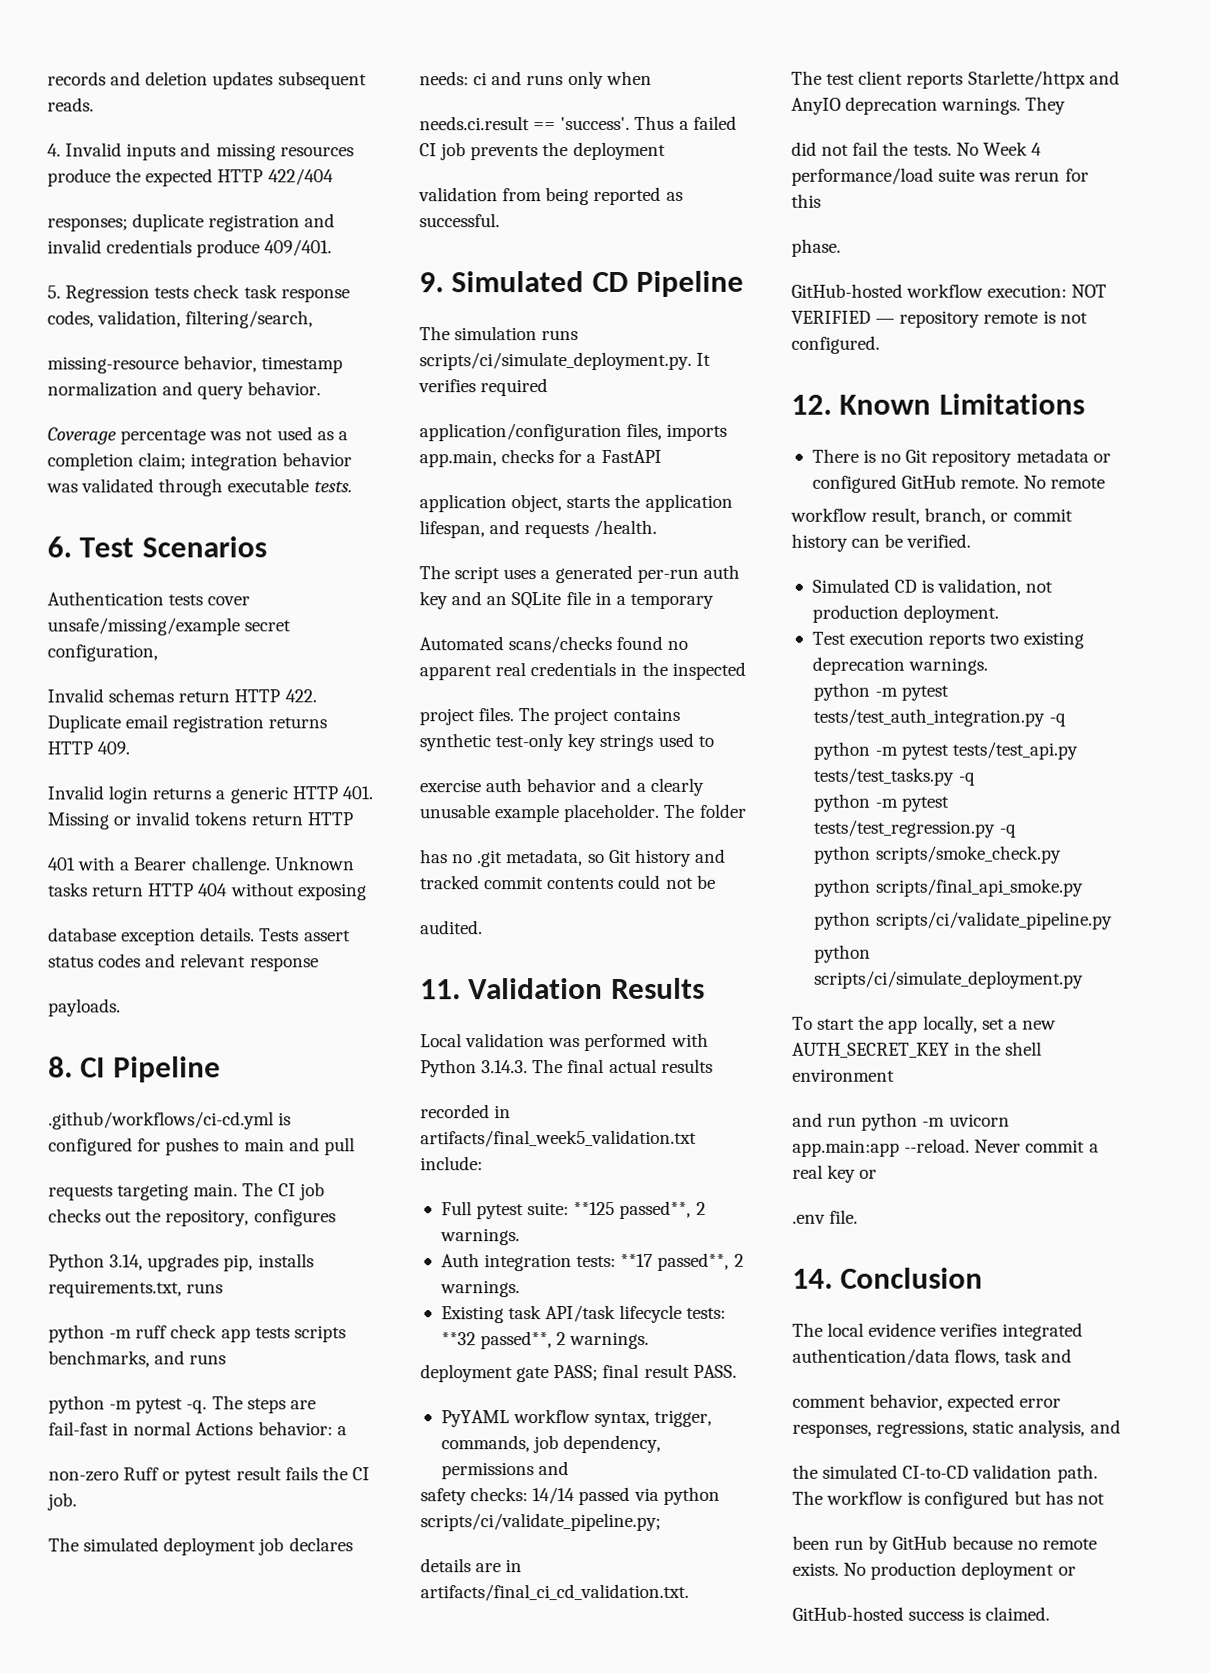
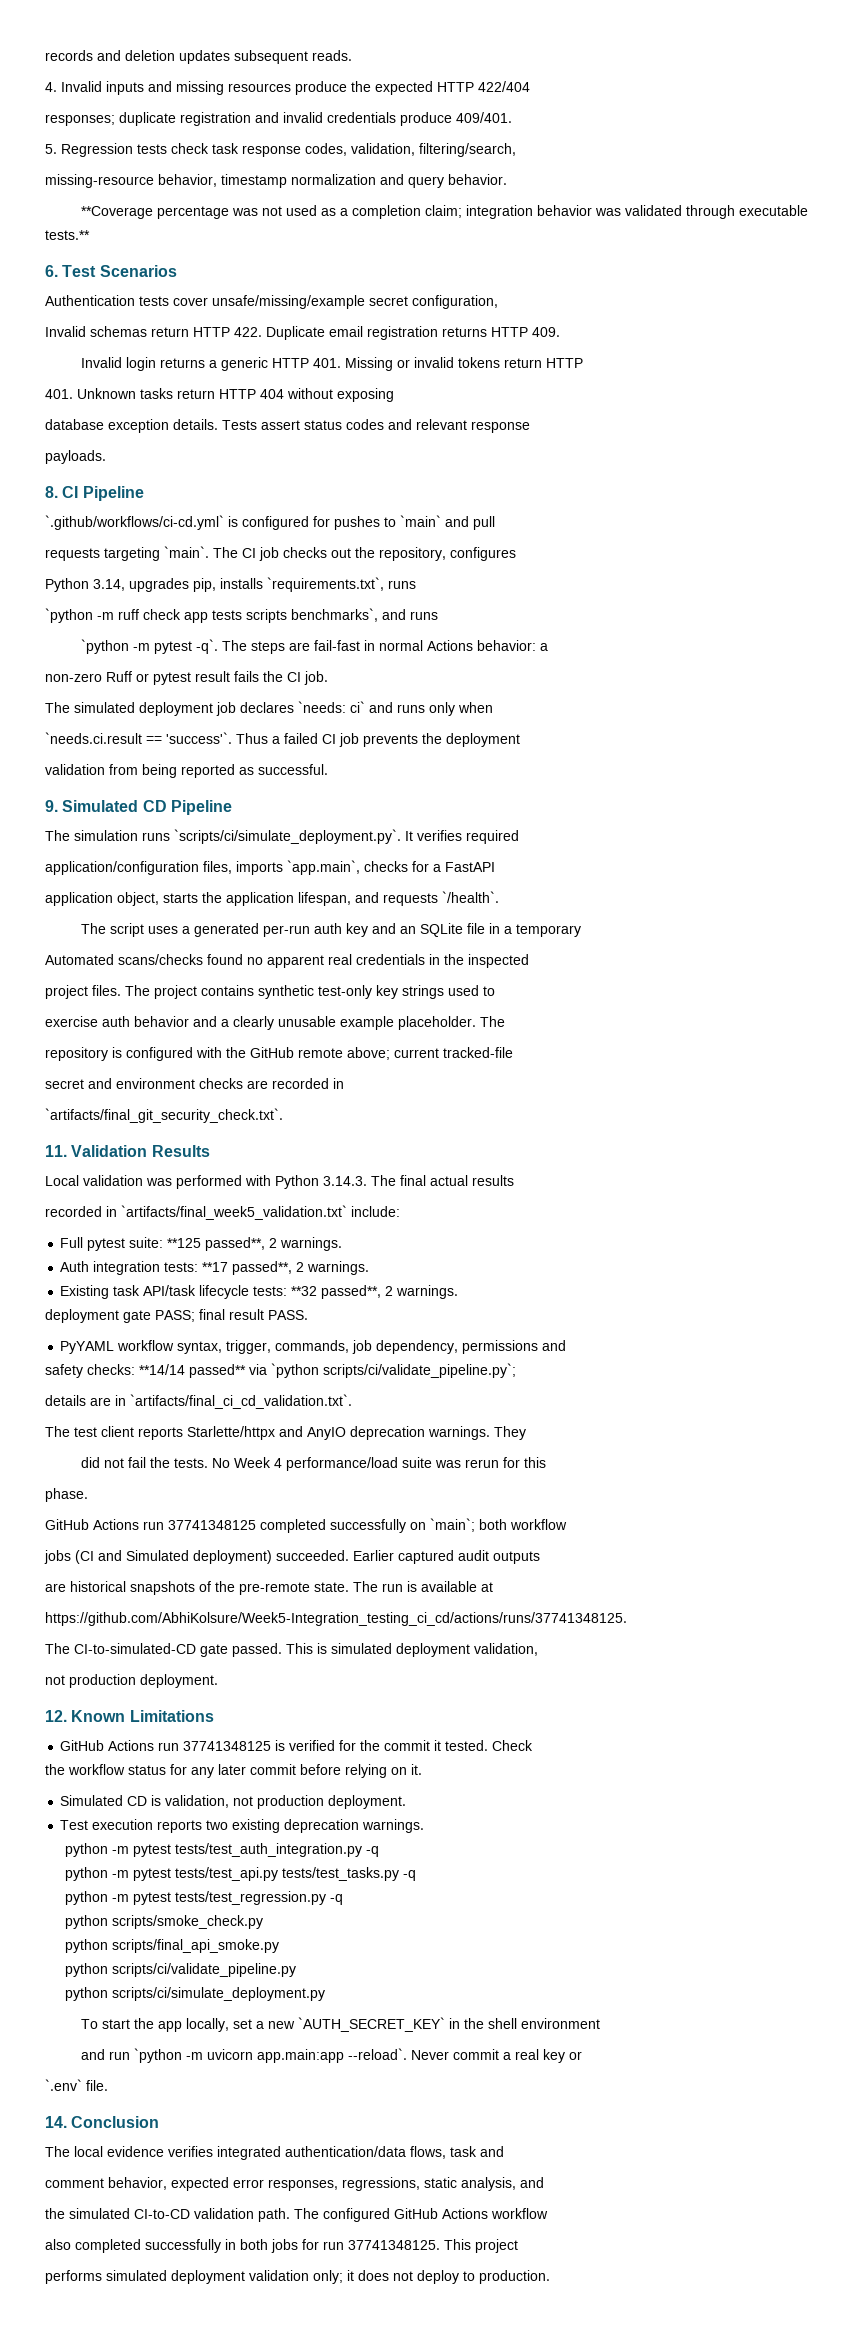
[47,427,117,445] Coverage -> [80,206,153,219] **Coverage
[313,481,352,493] tests. -> [45,230,90,240] tests.**
[48,856,271,875] 401 with a Bearer challenge. -> [45,389,73,399] 401.
[48,1111,274,1130] .github/workflows/ci-cd.yml -> [45,515,224,530] `.github/workflows/ci-cd.yml`
[243,1138,285,1152] main -> [400,515,441,527] `main`
[193,1183,239,1197] main. -> [164,546,209,558] `main`.
[48,1280,224,1298] [48,1324,105,1343] requirements.txt, runs // python -> [267,577,416,592] [45,608,93,623] `requirements.txt`, runs // `python
[48,1350,150,1368] benchmarks, -> [291,608,378,622] benchmarks`,
[48,1395,208,1414] python -m pytest -q. -> [80,639,218,654] `python -m pytest -q`.
[419,71,488,86] needs: ci -> [298,701,365,713] `needs: ci`
[419,116,631,131] needs.ci.result == 'success'. -> [45,732,232,744] `needs.ci.result == 'success'`.
[419,351,692,371] scripts/ci/simulate_deployment.py. -> [174,829,401,844] `scripts/ci/simulate_deployment.py`.
[419,450,497,468] app.main, -> [287,860,360,875] `app.main`,
[593,519,658,538] /health. -> [442,891,499,903] `/health`.
[698,803,746,818] [420,848,726,868] [420,874,716,890] [420,920,483,935] folder // has no .git metadata, so Git history and tracked commit contents could not be // audited. -> [45,1047,513,1061] [45,1078,344,1089] [45,1108,283,1123] // repository is configured with the GitHub remote above; current tracked-file // secret and environment checks are recorded in // `artifacts/final_git_security_check.txt`.
[420,1129,697,1148] artifacts/final_week5_validation.txt -> [121,1205,347,1220] `artifacts/final_week5_validation.txt`
[532,1486,720,1506] [420,1512,661,1532] 14/14 passed via python scripts/ci/validate_pipeline.py; -> [139,1363,516,1378] **14/14 passed** via `python scripts/ci/validate_pipeline.py`;
[420,1583,689,1602] artifacts/final_ci_cd_validation.txt. -> [130,1394,352,1409] `artifacts/final_ci_cd_validation.txt`.
[791,283,1108,298] [791,310,1088,328] [791,335,880,354] [791,393,1085,415] [811,448,1111,467] [811,474,1106,493] [790,507,1073,525] [791,533,972,552] GitHub-hosted workflow execution: NOT VERIFIED — repository remote is not configured. // 12. Known Limitations // There is no Git repository metadata or configured GitHub remote. No remote // workflow result, branch, or commit history can be verified. -> [45,1518,567,1533] [44,1550,540,1564] [45,1581,493,1595] [45,1612,627,1626] [45,1643,538,1657] [45,1674,218,1688] [45,1710,214,1722] [60,1740,534,1751] [45,1764,422,1778] GitHub Actions run 37741348125 completed successfully on `main`; both workflow // jobs (CI and Simulated deployment) succeeded. Earlier captured audit outputs // are historical snapshots of the pre-remote state. The run is available at // https://github.com/AbhiKolsure/Week5-Integration_testing_ci_cd/actions/runs/37741348125. // The CI-to-simulated-CD gate passed. This is simulated deployment validation, // not production deployment. // 12. Known Limitations // GitHub Actions run 37741348125 is verified for the commit it tested. Check // the workflow status for any later commit before relying on it.
[792,1042,950,1058] AUTH_SECRET_KEY -> [297,2017,445,2032] `AUTH_SECRET_KEY`
[861,1112,919,1131] python -> [133,2048,182,2063] `python
[904,1138,971,1153] --reload. -> [347,2048,407,2060] --reload`.
[792,1214,826,1224] .env -> [45,2079,82,2091] `.env`
[826,1490,1105,1509] [792,1535,1097,1554] [792,1561,1076,1580] [792,1606,1051,1621] workflow is configured but has not // been run by GitHub because no remote exists. No production deployment or // GitHub-hosted success is claimed. -> [323,2208,548,2222] [45,2239,518,2253] [45,2270,550,2284] configured GitHub Actions workflow // also completed successfully in both jobs for run 37741348125. This project // performs simulated deployment validation only; it does not deploy to production.

